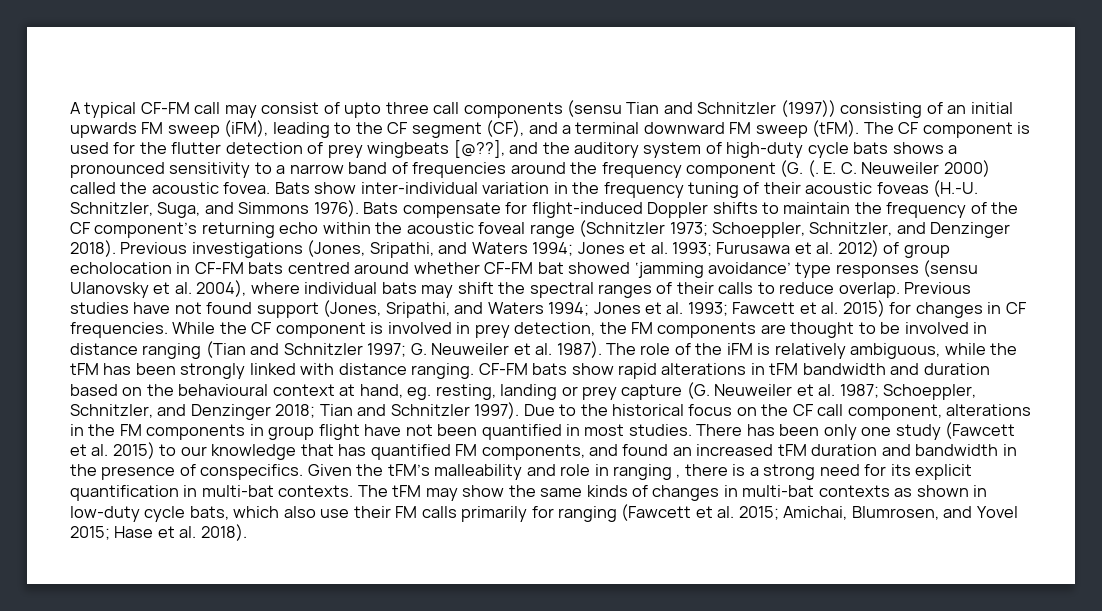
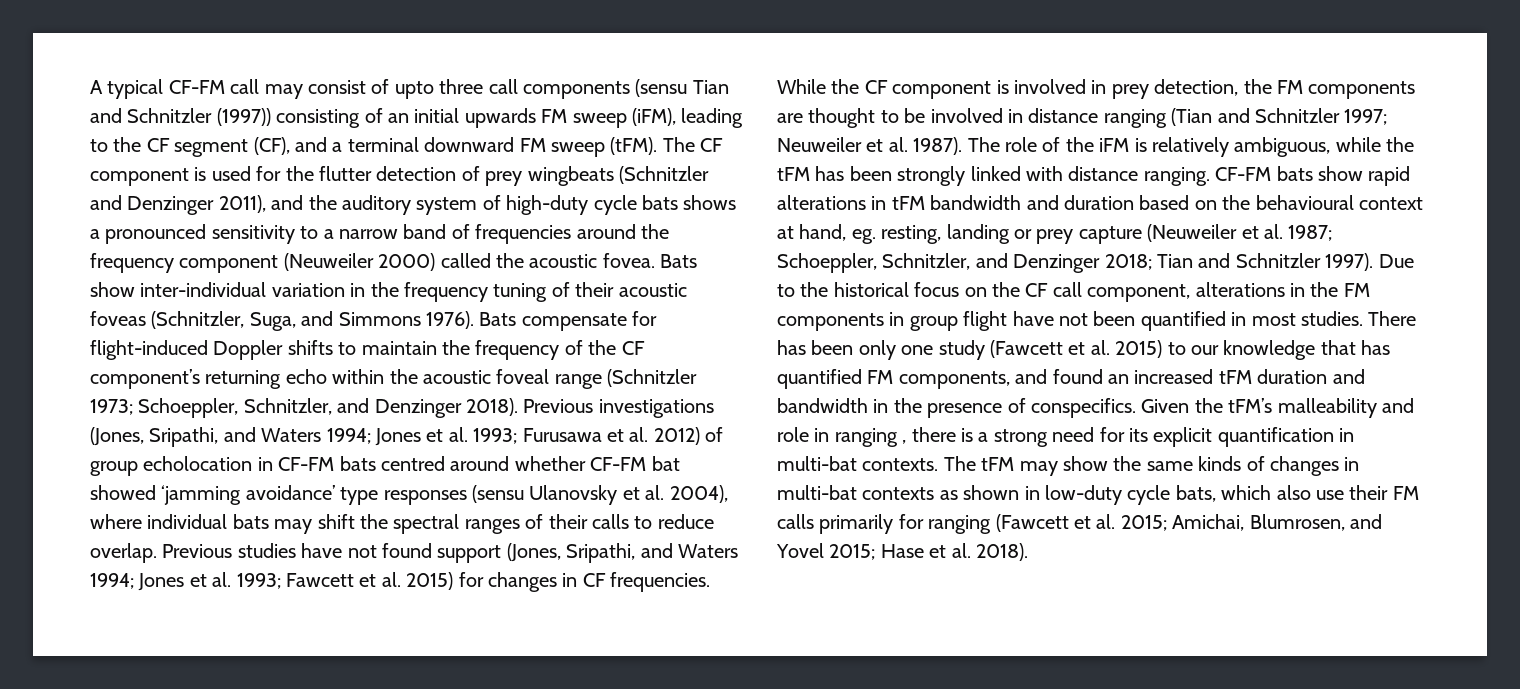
[453,140,505,158] [@??], -> [618,166,709,184] [90,195,266,215] (Schnitzler and Denzinger 2011),
[780,160,940,177] (G. (. E. C. Neuweiler -> [283,253,374,271] (Neuweiler
[933,180,979,197] [70,202,153,216] (H.-U. Schnitzler, -> [151,311,245,329] (Schnitzler,
[410,343,427,355] G. -> (1388, 117) none
[686,382,793,399] (G. Neuweiler -> [1147,224,1238,242] (Neuweiler

